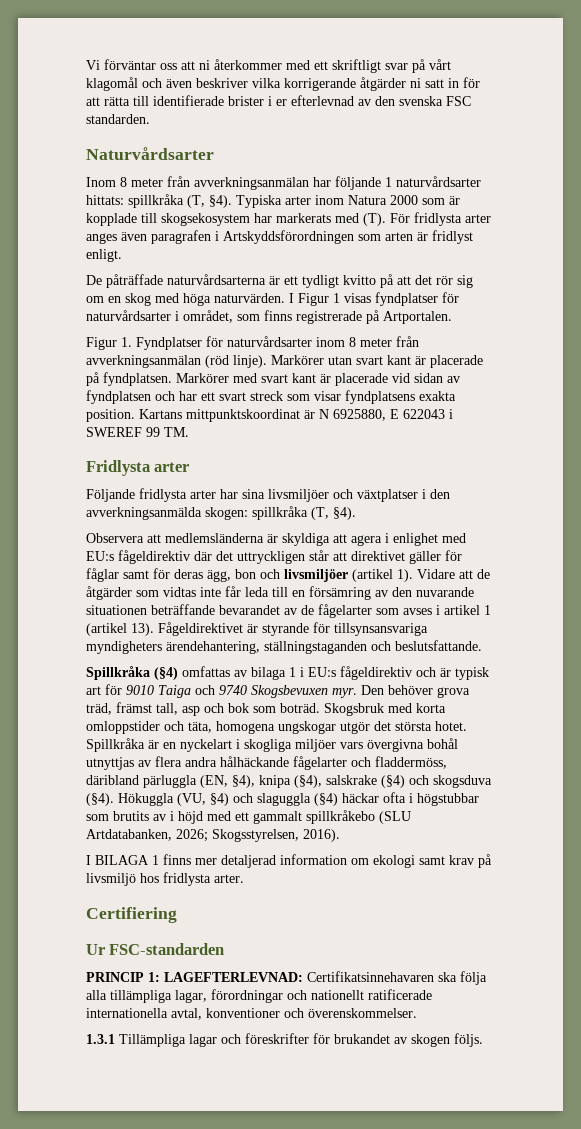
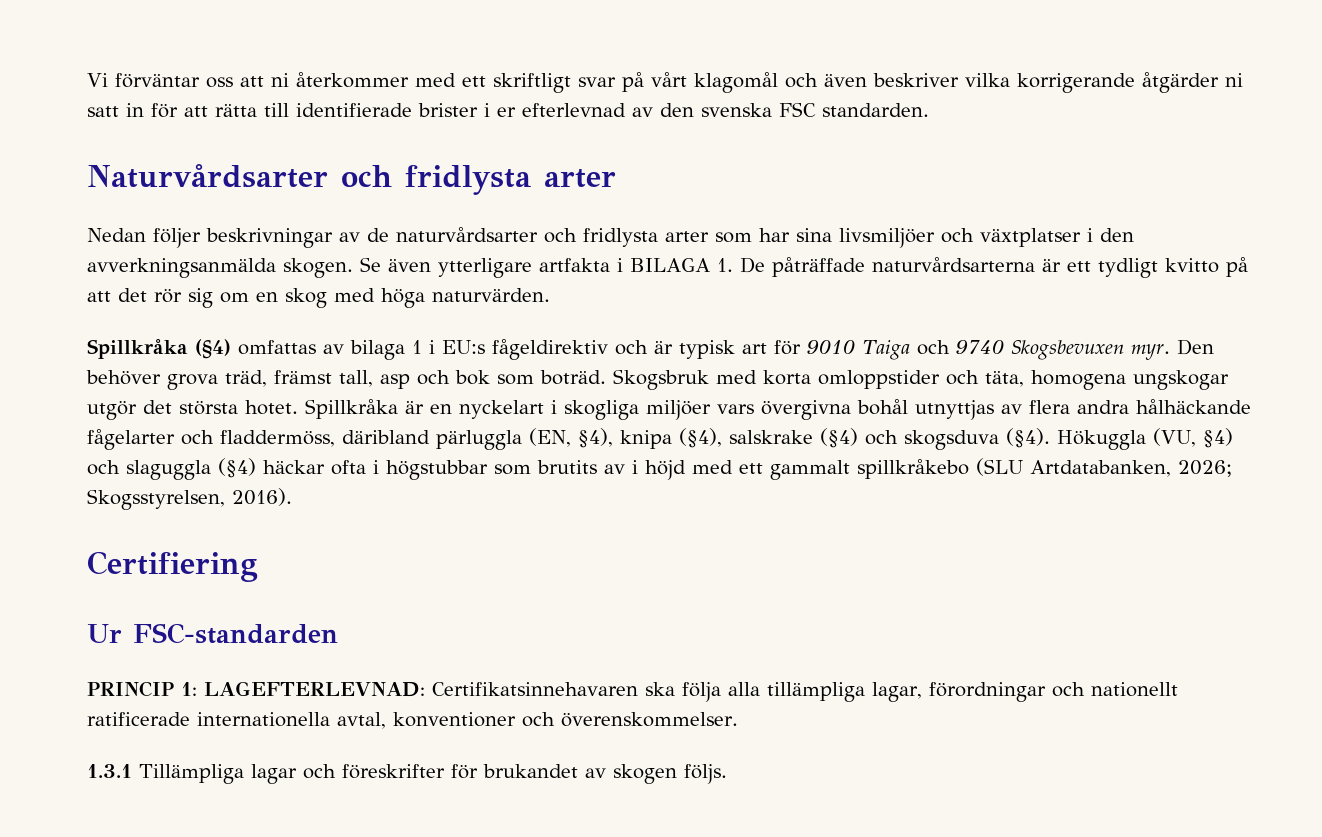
[86,176,481,190] [86,194,460,208] [86,212,491,226] [86,230,473,244] [86,249,122,262] // Inom 8 meter från avverkningsanmälan har följande 1 naturvårdsarter hittats: spillkråka (T, §4). Typiska arter inom Natura 2000 som är kopplade till skogsekosystem har markerats med (T). För fridlysta arter anges även paragrafen i Artskyddsförordningen som arten är fridlyst enligt. // -> [341,165,616,195] [87,227,1134,248] [87,257,733,278] och fridlysta arter // Nedan följer beskrivningar av de naturvårdsarter och fridlysta arter som har sina livsmiljöer och växtplatser i den avverkningsanmälda skogen. Se även ytterligare artfakta i BILAGA 1.
[289,292,459,306] [86,310,452,324] [86,336,419,350] [86,355,483,368] [86,372,460,386] [86,390,456,404] [86,409,453,422] [86,427,189,437] [86,460,190,476] [86,488,450,502] [86,506,356,520] [86,533,466,546] [86,550,462,564] [86,568,490,582] [86,586,474,600] [86,604,491,618] [86,622,428,636] [86,640,482,654] I Figur 1 visas fyndplatser för naturvårdsarter i området, som finns registrerade på Artportalen. // Figur 1. Fyndplatser för naturvårdsarter inom 8 meter från avverkningsanmälan (röd linje). Markörer utan svart kant är placerade på fyndplatsen. Markörer med svart kant är placerade vid sidan av fyndplatsen och har ett svart streck som visar fyndplatsens exakta position. Kartans mittpunktskoordinat är N 6925880, E 622043 i SWEREF 99 TM. // Fridlysta arter // Följande fridlysta arter har sina livsmiljöer och växtplatser i den avverkningsanmälda skogen: spillkråka (T, §4). // Observera att medlemsländerna är skyldiga att agera i enlighet med EU:s fågeldirektiv där det uttryckligen står att direktivet gäller för fåglar samt för deras ägg, bon och livsmiljöer (artikel 1). Vidare att de åtgärder som vidtas inte får leda till en försämring av den nuvarande situationen beträffande bevarandet av de fågelarter som avses i artikel 1 (artikel 13). Fågeldirektivet är styrande för tillsynsansvariga myndigheters ärendehantering, ställningstaganden och beslutsfattande. -> (550, 295) none
[86,854,492,868] [86,872,244,886] // I BILAGA 1 finns mer detaljerad information om ekologi samt krav på livsmiljö hos fridlysta arter. -> (292, 497) none

